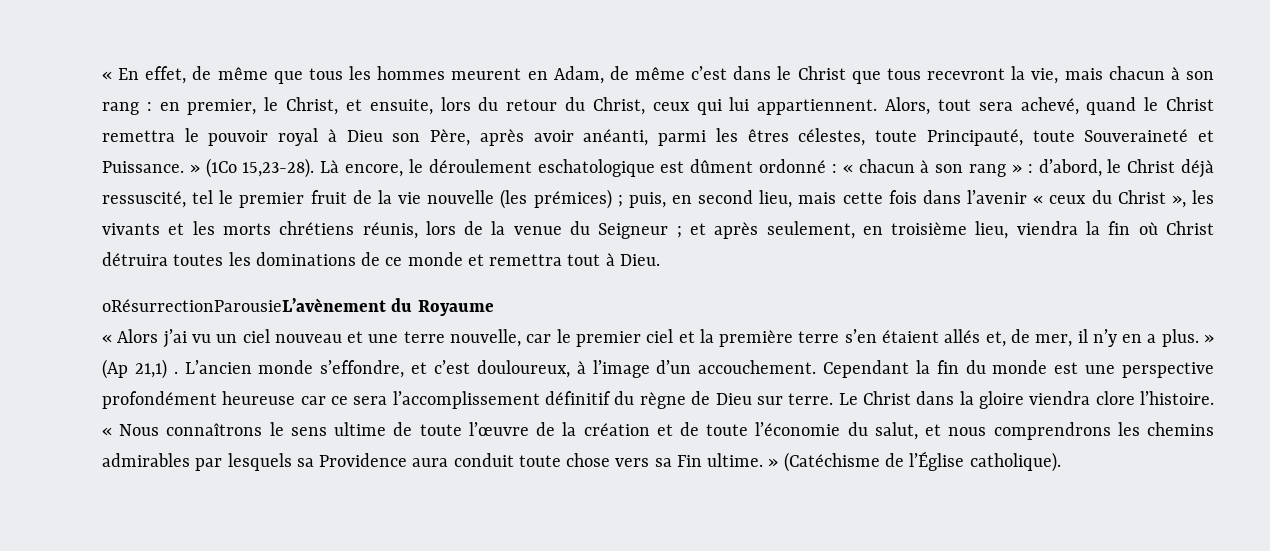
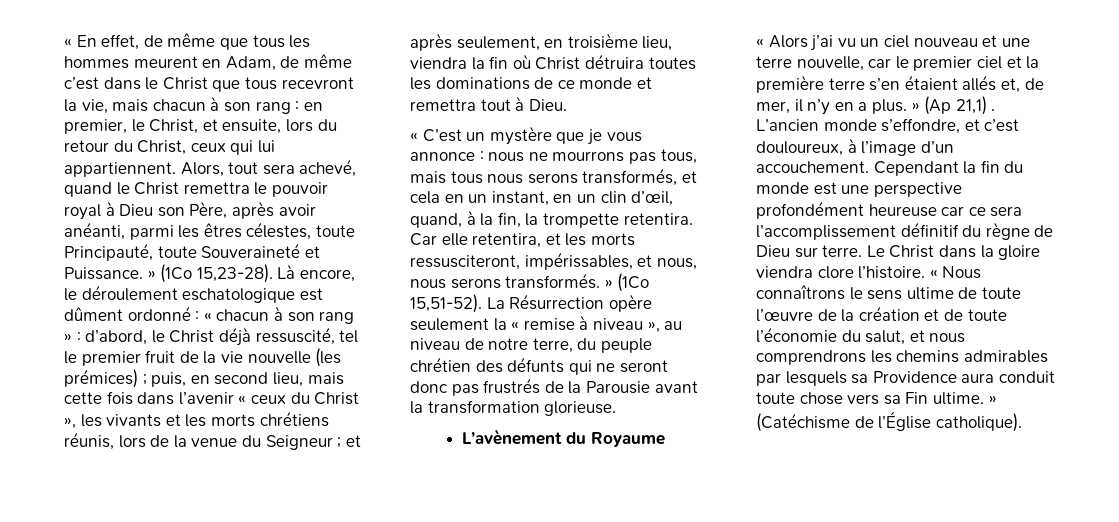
[102,298,386,312] oRésurrectionParousieL’avènement -> [410,126,642,145] [410,149,697,164] [410,168,697,186] [410,191,674,206] [410,210,693,228] [410,233,635,248] [410,252,697,270] [410,273,650,292] [410,294,652,313] [410,315,683,333] [410,338,652,353] [410,357,668,375] [410,378,698,396] [410,400,617,416] [462,429,563,445] « C’est un mystère que je vous annonce : nous ne mourrons pas tous, mais tous nous serons transformés, et cela en un instant, en un clin d’œil, quand, à la fin, la trompette retentira. Car elle retentira, et les morts ressusciteront, impérissables, et nous, nous serons transformés. » (1Co 15,51-52). La Résurrection opère seulement la « remise à niveau », au niveau de notre terre, du peuple chrétien des défunts qui ne seront donc pas frustrés de la Parousie avant la transformation glorieuse. // L’avènement

